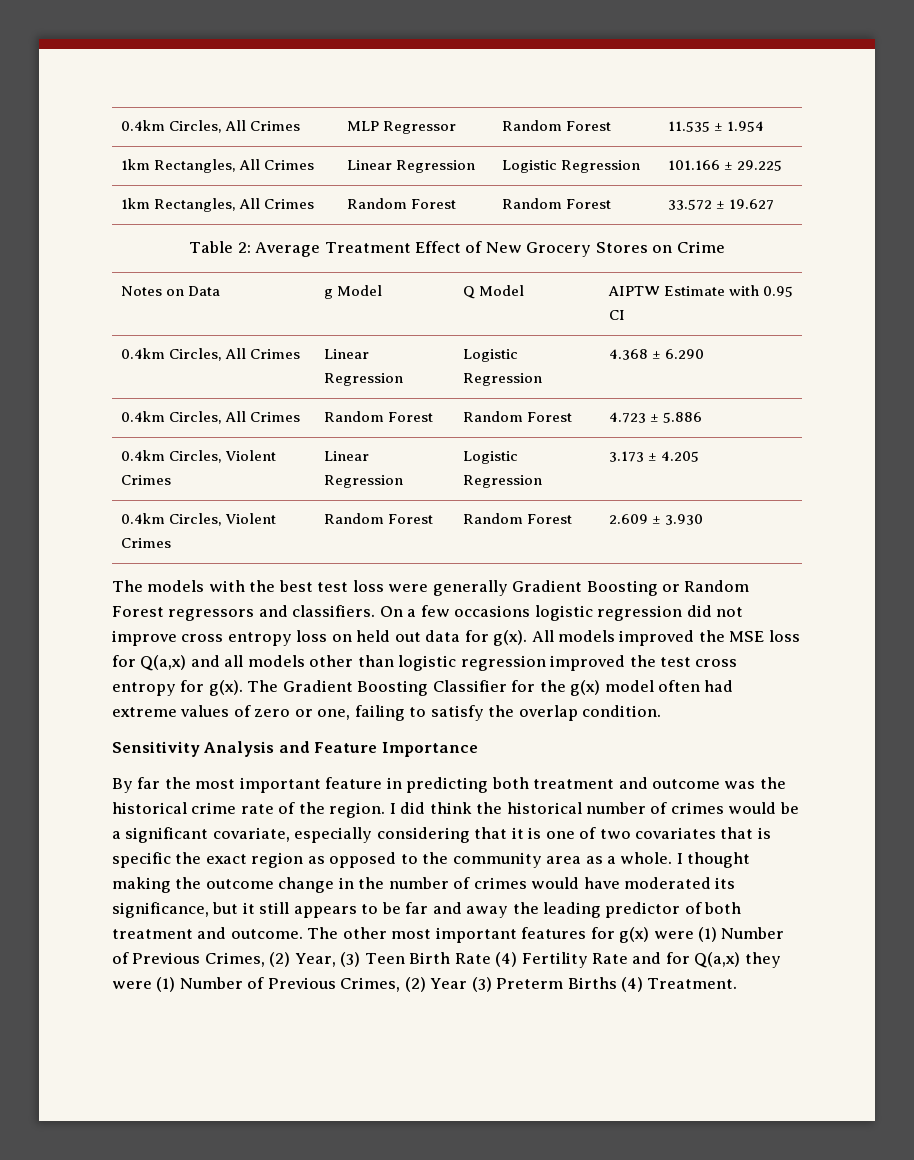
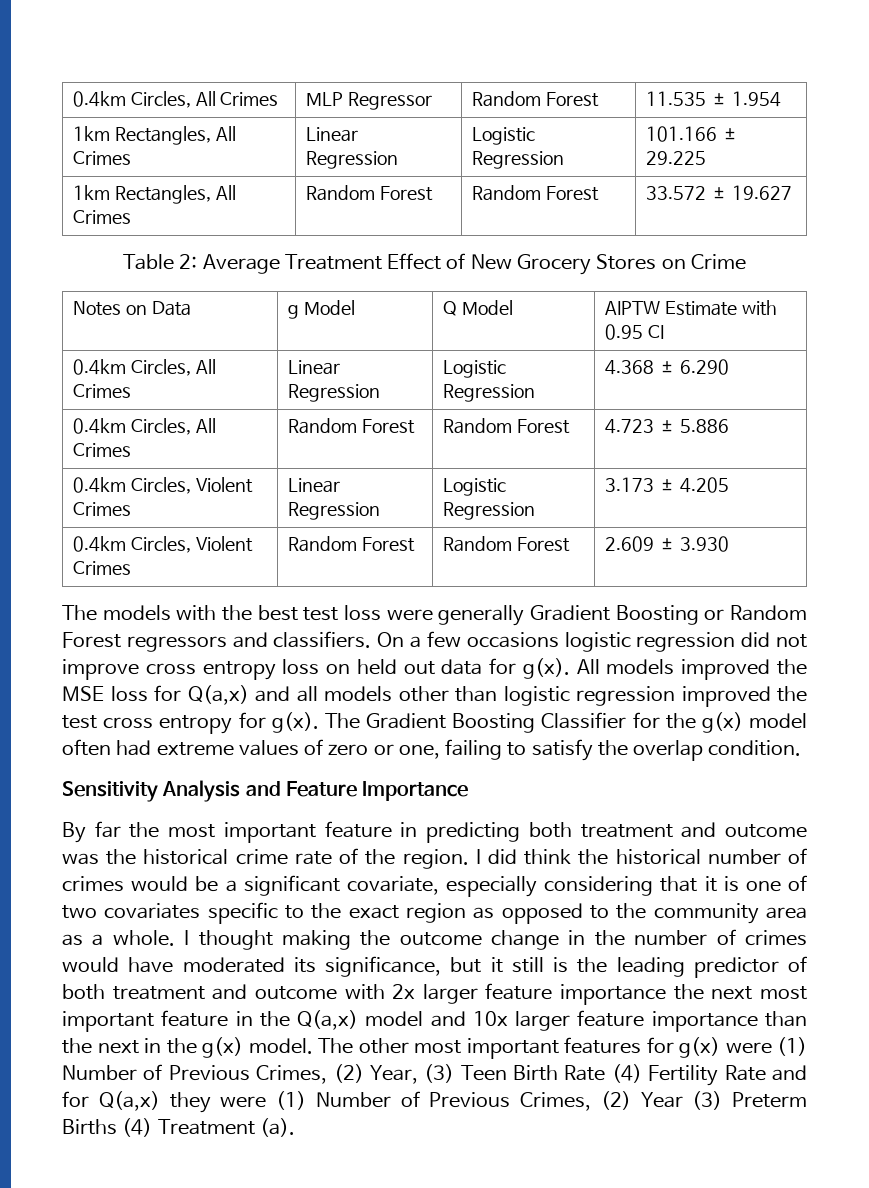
[720,827,771,839] [112,852,171,868] that is specific -> [207,902,305,924] specific to
[293,902,509,918] appears to be far and away -> [552,957,568,973] is
[230,929,303,939] outcome. -> [254,983,807,1005] [62,1010,808,1032] [62,1037,313,1058] outcome with 2x larger feature importance the next most important feature in the Q(a,x) model and 10x larger feature importance than the next in the g(x) model.
[647,978,738,989] Treatment. -> [157,1118,295,1137] Treatment (a).

